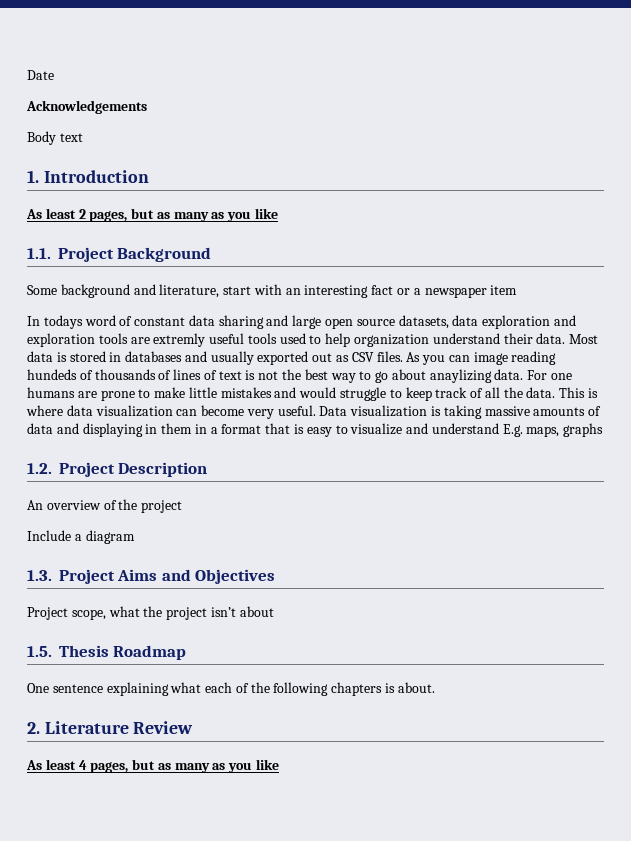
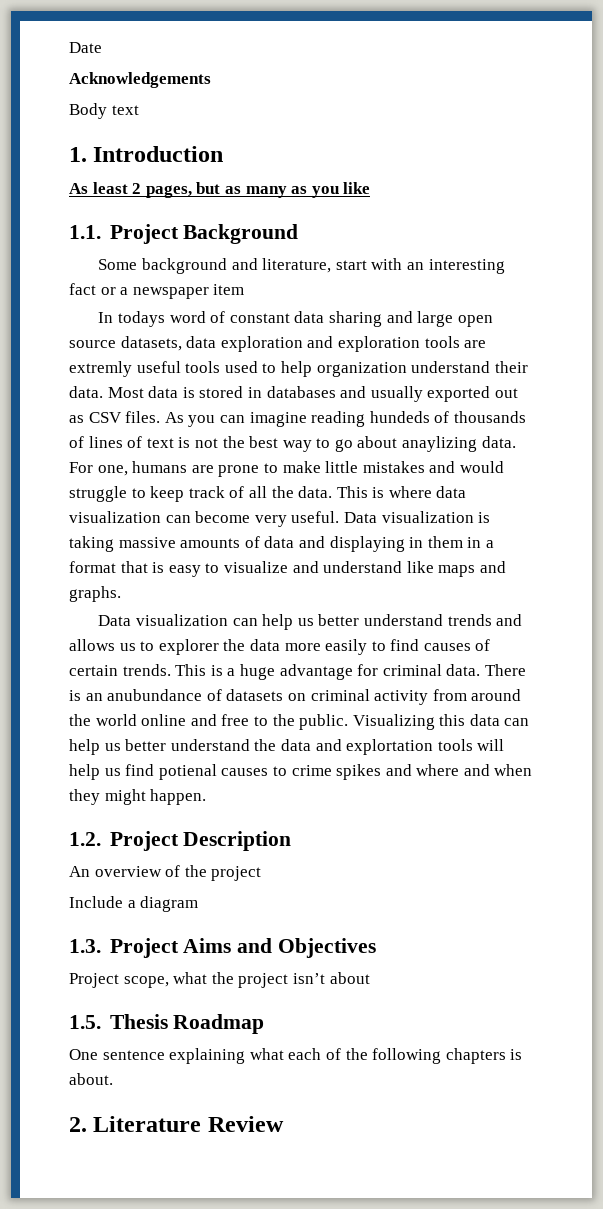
[473,352,508,365] image -> [249,412,307,427] imagine
[551,373,573,380] one -> [97,465,128,476] one,
[502,423,604,437] E.g. maps, graphs -> [406,561,506,577] [69,586,121,602] [98,614,523,630] [69,639,491,655] [69,664,526,680] [69,689,522,705] [69,714,530,730] [69,739,505,755] [69,764,533,780] [69,789,207,805] like maps and graphs. // Data visualization can help us better understand trends and allows us to explorer the data more easily to find causes of certain trends. This is a huge advantage for criminal data. There is an anubundance of datasets on criminal activity from around the world online and free to the public. Visualizing this data can help us better understand the data and explortation tools will help us find potienal causes to crime spikes and where and when they might happen.
[26,759,280,773] // As least 4 pages, but as many as you like -> (284, 1124) none

